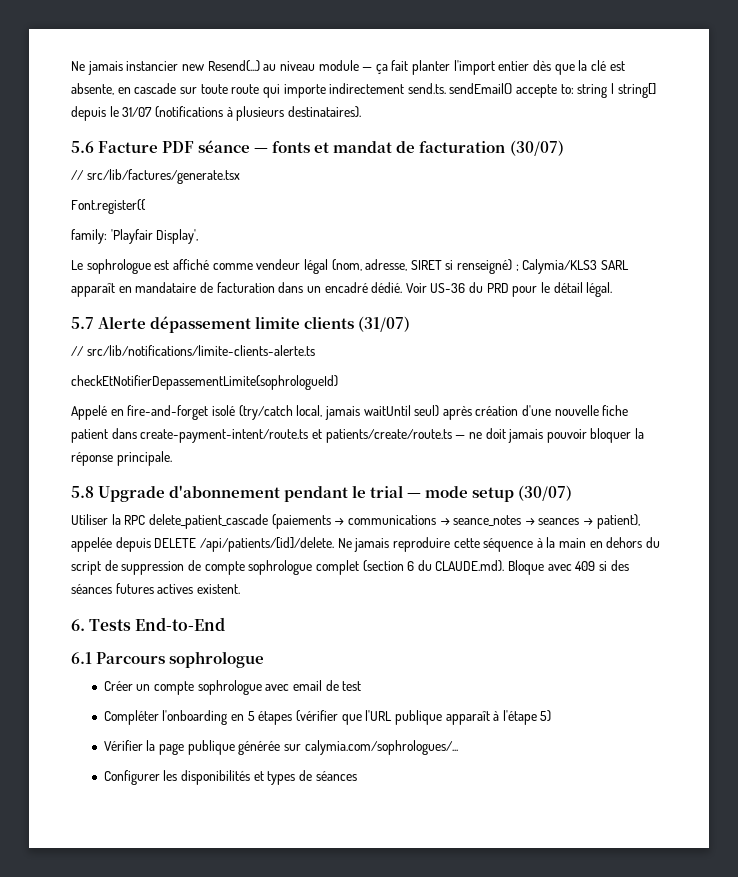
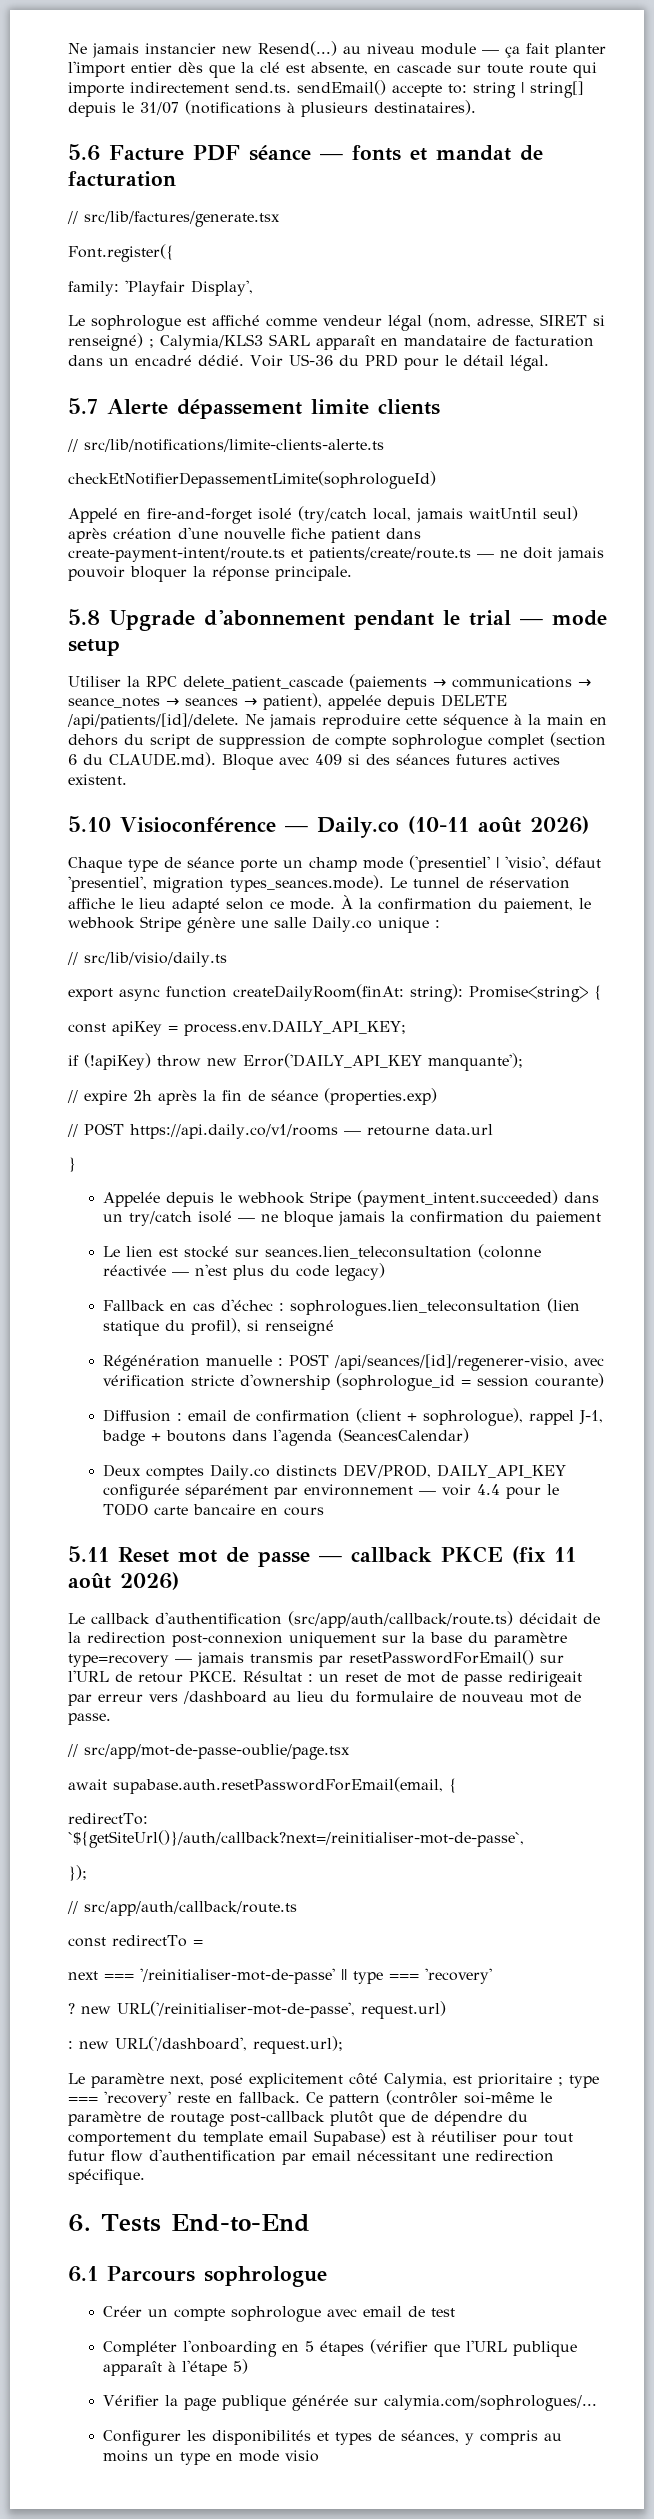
[509,140,564,156] (30/07) -> (176, 179) none
[358,316,411,332] (31/07) -> (440, 407) none
[518,485,573,501] (30/07) -> (120, 647) none
(240, 589) none -> [68,816,589,838] [68,855,601,873] [68,875,570,893] [68,895,591,913] [68,916,440,933] [67,952,227,967] [68,984,602,1002] [68,1020,406,1036] [68,1053,523,1071] [67,1088,437,1105] [67,1123,493,1139] [68,1157,76,1172] [103,1190,600,1207] [103,1211,602,1227] [103,1244,542,1259] [103,1263,386,1281] [103,1298,581,1316] [103,1318,335,1336] [103,1354,605,1371] [103,1373,605,1391] [103,1408,604,1426] [102,1428,470,1446] [103,1464,567,1480] [103,1484,560,1500] [103,1503,325,1516] [68,1546,576,1567] [68,1572,179,1590] [68,1611,600,1628] [68,1632,567,1648] [68,1650,564,1667] [68,1670,582,1687] [68,1691,581,1706] [68,1713,111,1725] [67,1744,350,1760] [68,1777,457,1794] [68,1813,148,1825] [68,1830,524,1848] [68,1865,87,1881] [67,1901,297,1916] [68,1935,203,1947] [68,1968,492,1984] [68,2001,446,2019] [68,2036,343,2054] [68,2073,599,2088] [68,2090,552,2107] [68,2111,528,2127] [68,2129,573,2146] [68,2149,554,2165] [68,2169,145,2185] // 5.10 Visioconférence — Daily.co (10-11 août 2026) // Chaque type de séance porte un champ mode ('presentiel' | 'visio', défaut 'presentiel', migration types_seances.mode). Le tunnel de réservation affiche le lieu adapté selon ce mode. À la confirmation du paiement, le webhook Stripe génère une salle Daily.co unique : // // src/lib/visio/daily.ts // export async function createDailyRoom(finAt: string): Promise<string> { // const apiKey = process.env.DAILY_API_KEY; // if (!apiKey) throw new Error('DAILY_API_KEY manquante'); // // expire 2h après la fin de séance (properties.exp) // // POST https://api.daily.co/v1/rooms — retourne data.url // } // Appelée depuis le webhook Stripe (payment_intent.succeeded) dans un try/catch isolé — ne bloque jamais la confirmation du paiement // Le lien est stocké sur seances.lien_teleconsultation (colonne réactivée — n'est plus du code legacy) // Fallback en cas d'échec : sophrologues.lien_teleconsultation (lien statique du profil), si renseigné // Régénération manuelle : POST /api/seances/[id]/regenerer-visio, avec vérification stricte d'ownership (sophrologue_id = session courante) // Diffusion : email de confirmation (client + sophrologue), rappel J-1, badge + boutons dans l'agenda (SeancesCalendar) // Deux comptes Daily.co distincts DEV/PROD, DAILY_API_KEY configurée séparément par environnement — voir 4.4 pour le TODO carte bancaire en cours // 5.11 Reset mot de passe — callback PKCE (fix 11 août 2026) // Le callback d'authentification (src/app/auth/callback/route.ts) décidait de la redirection post-connexion uniquement sur la base du paramètre type=recovery — jamais transmis par resetPasswordForEmail() sur l'URL de retour PKCE. Résultat : un reset de mot de passe redirigeait par erreur vers /dashboard au lieu du formulaire de nouveau mot de passe. // // src/app/mot-de-passe-oublie/page.tsx // await supabase.auth.resetPasswordForEmail(email, { // redirectTo: `${getSiteUrl()}/auth/callback?next=/reinitialiser-mot-de-passe`, // }); // // src/app/auth/callback/route.ts // const redirectTo = // next === '/reinitialiser-mot-de-passe' || type === 'recovery' // ? new URL('/reinitialiser-mot-de-passe', request.url) // : new URL('/dashboard', request.url); // Le paramètre next, posé explicitement côté Calymia, est prioritaire ; type === 'recovery' reste en fallback. Ce pattern (contrôler soi-même le paramètre de routage post-callback plutôt que de dépendre du comportement du template email Supabase) est à réutiliser pour tout futur flow d'authentification par email nécessitant une redirection spécifique.
[315,771,357,781] séances -> [401,2430,563,2445] [103,2450,320,2465] séances, y compris au moins un type en mode visio

